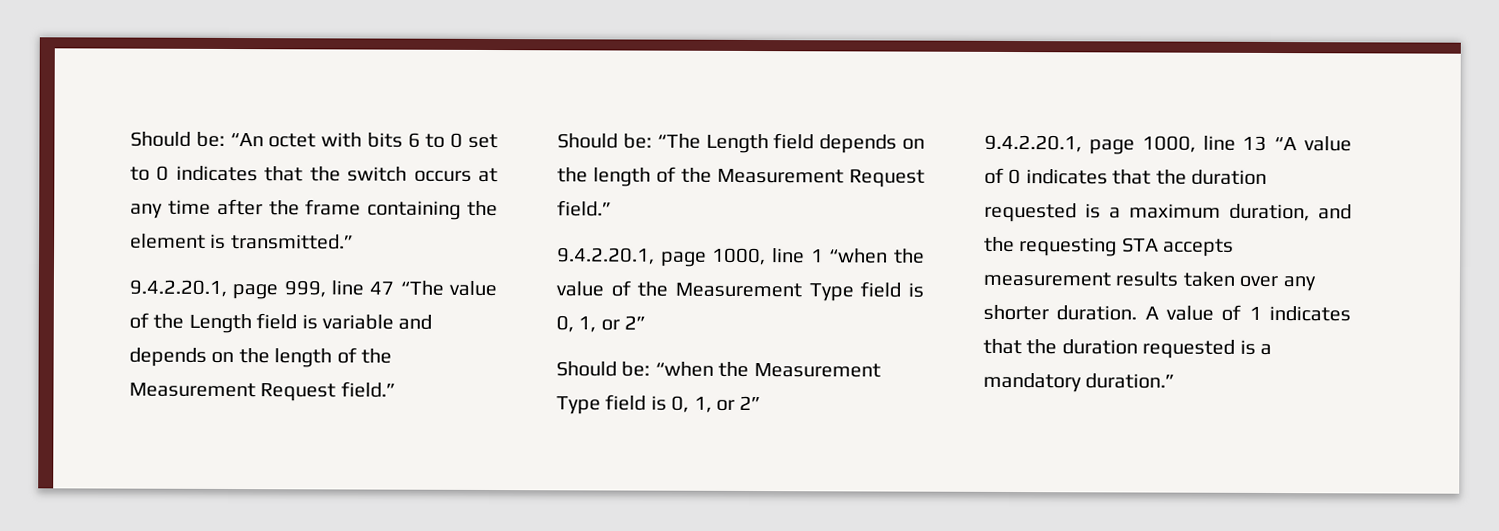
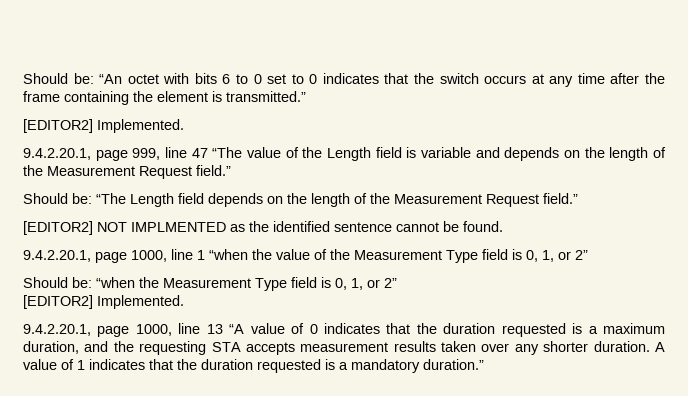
(354, 242) none -> [23,119,184,133] // [EDITOR2] Implemented.
(612, 208) none -> [23,221,503,235] // [EDITOR2] NOT IMPLMENTED as the identified sentence cannot be found.
(762, 403) none -> [23,295,184,309] // [EDITOR2] Implemented.

